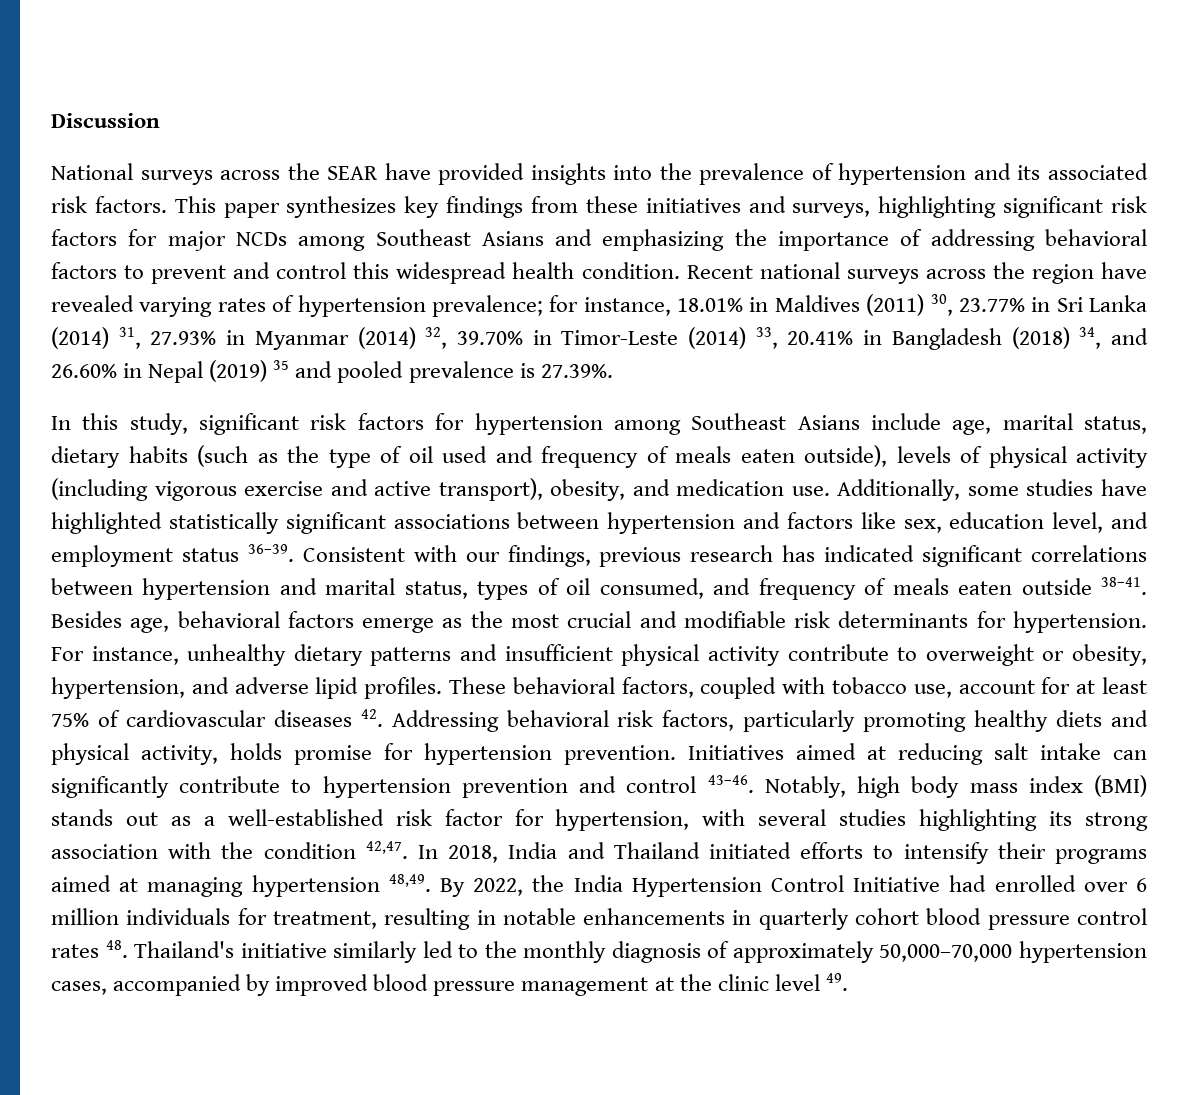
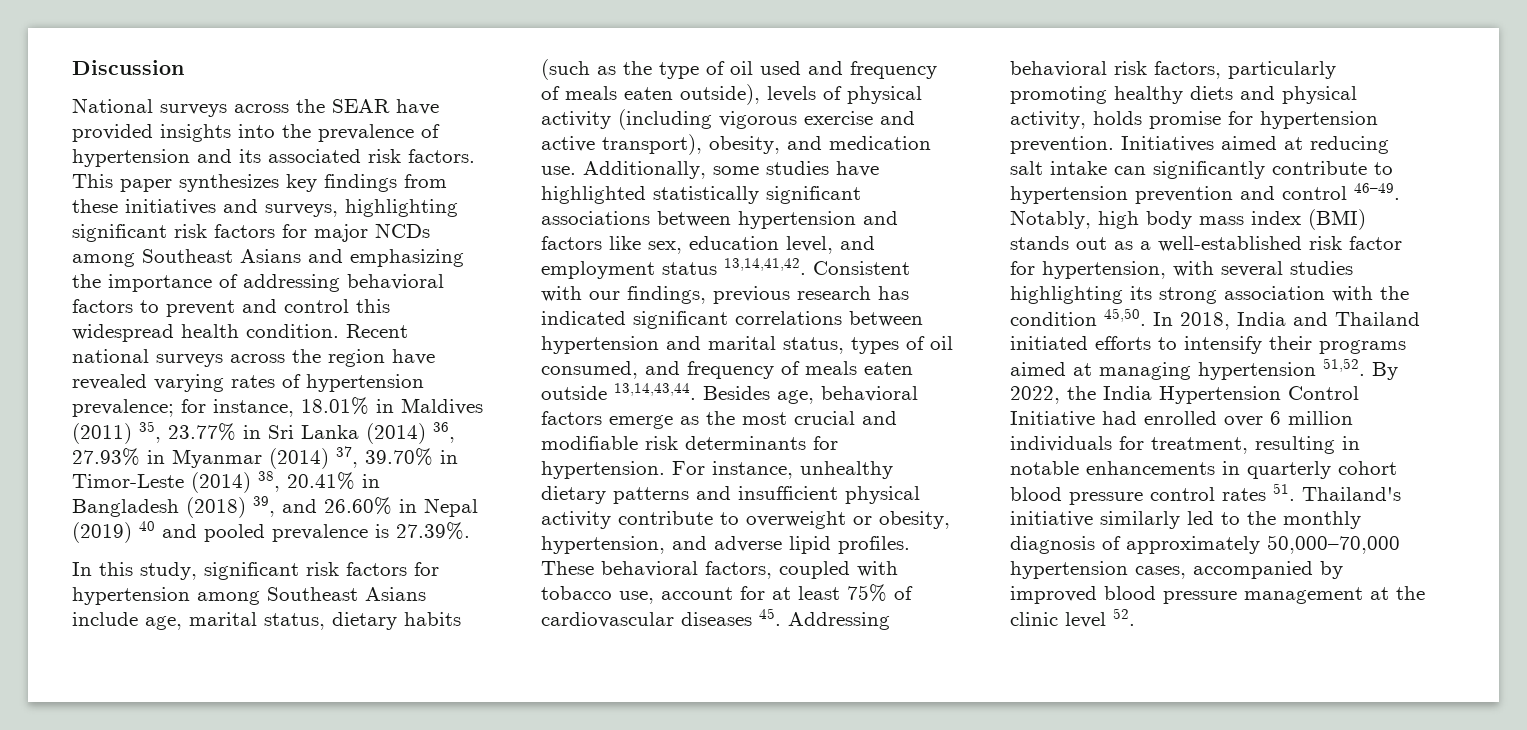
[930,294,953,316] 30, -> [139,421,161,443] 35,
[118,327,141,349] 31, -> [433,422,455,443] 36,
[425,327,448,349] 32, -> [336,446,358,468] 37,
[755,327,778,349] 33, -> [258,471,280,492] 38,
[1079,327,1102,349] 34, -> [253,496,275,517] 39,
[273,360,290,370] 35 -> [139,521,155,531] 40
[247,544,294,562] 36–39. -> [724,258,806,275] 13,14,41,42.
[1101,577,1147,595] 38–41. -> [614,383,696,400] 13,14,43,44.
[360,709,383,727] 42. -> [759,608,781,626] 45.
[707,775,754,793] 43–46. -> [1354,183,1400,200] 46–49.
[365,841,408,859] 42,47. -> [1104,308,1146,326] 45,50.
[388,874,431,892] 48,49. -> [1323,358,1365,376] 51,52.
[105,940,128,958] 48. -> [1273,483,1295,501] 51.
[825,973,848,991] 49. -> [1113,608,1135,626] 52.

